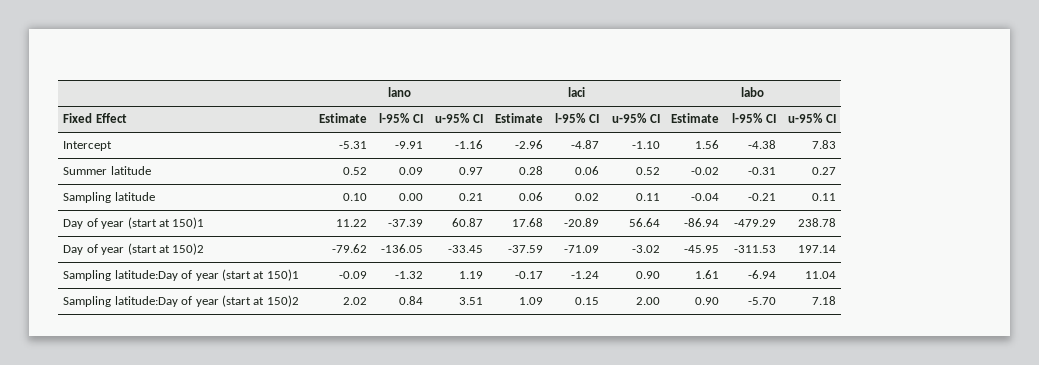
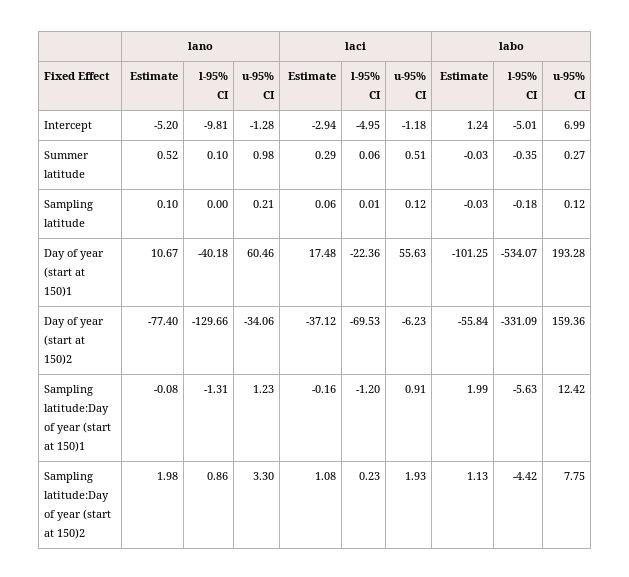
[338,141,367,149] [394,141,423,149] [454,140,483,149] [514,140,543,149] [570,140,599,149] [631,141,660,149] [694,140,719,149] [747,140,776,149] [811,140,836,149] [63,166,151,175] [342,167,367,175] [398,167,423,175] [458,167,483,175] [518,166,543,175] [574,166,599,175] [635,167,660,175] [690,167,719,175] [747,167,776,175] -5.31 | -9.91 | -1.16 | -2.96 | -4.87 | -1.10 | 1.56 | -4.38 | 7.83 // Summer latitude | 0.52 | 0.09 | 0.97 | 0.28 | 0.06 | 0.52 | -0.02 | -0.31 -> [153,121,178,129] [203,121,228,129] [249,121,274,129] [311,121,336,129] [355,121,380,129] [401,121,426,129] [466,121,488,129] [512,121,537,129] [563,121,585,129] [44,151,90,159] [44,170,86,178] [156,151,178,159] [206,151,228,159] [252,151,274,159] [314,151,336,159] [358,151,380,159] [404,151,426,159] [463,151,488,159] [512,151,537,159] -5.20 | -9.81 | -1.28 | -2.94 | -4.95 | -1.18 | 1.24 | -5.01 | 6.99 // Summer latitude | 0.52 | 0.10 | 0.98 | 0.29 | 0.06 | 0.51 | -0.03 | -0.35
[574,193,599,201] [635,193,660,201] [690,193,719,201] [747,193,776,201] [811,193,836,201] 0.02 | 0.11 | -0.04 | -0.21 | 0.11 -> [358,200,380,208] [404,200,426,208] [463,200,488,208] [512,200,537,208] [563,200,585,208] 0.01 | 0.12 | -0.03 | -0.18 | 0.12
[335,219,367,227] [387,219,423,227] [451,218,483,227] [511,218,543,227] [563,218,599,227] [628,218,660,227] [683,218,719,227] [733,219,776,227] [797,218,836,227] 11.22 | -37.39 | 60.87 | 17.68 | -20.89 | 56.64 | -86.94 | -479.29 | 238.78 -> [150,249,178,257] [197,249,228,257] [246,249,274,257] [308,249,336,257] [349,249,380,257] [398,249,426,257] [451,249,488,257] [500,249,537,257] [551,249,585,257] 10.67 | -40.18 | 60.46 | 17.48 | -22.36 | 55.63 | -101.25 | -534.07 | 193.28
[331,244,367,253] [380,244,423,253] [447,245,483,253] [507,245,543,253] [563,245,599,253] [631,245,660,253] [683,245,719,253] [733,245,776,253] [797,245,836,253] -79.62 | -136.05 | -33.45 | -37.59 | -71.09 | -3.02 | -45.95 | -311.53 | 197.14 -> [147,317,178,325] [191,317,228,325] [243,317,274,325] [305,317,336,325] [349,317,380,325] [401,317,426,325] [457,317,488,325] [500,317,537,325] [551,317,585,325] -77.40 | -129.66 | -34.06 | -37.12 | -69.53 | -6.23 | -55.84 | -331.09 | 159.36
[338,271,367,279] [394,271,423,279] [458,271,483,279] [514,271,543,279] [570,271,599,279] [635,271,660,279] [694,270,719,279] [747,270,776,279] [804,271,836,279] -0.09 | -1.32 | 1.19 | -0.17 | -1.24 | 0.90 | 1.61 | -6.94 | 11.04 -> [153,385,178,393] [203,385,228,393] [252,385,274,393] [311,385,336,393] [355,385,380,393] [404,385,426,393] [466,385,488,393] [512,385,537,393] [557,385,585,393] -0.08 | -1.31 | 1.23 | -0.16 | -1.20 | 0.91 | 1.99 | -5.63 | 12.42
[342,297,367,305] [398,296,423,305] [458,297,483,305] [518,297,543,305] [574,297,599,305] [635,297,660,305] [694,297,719,305] [747,297,776,305] [811,296,836,305] 2.02 | 0.84 | 3.51 | 1.09 | 0.15 | 2.00 | 0.90 | -5.70 | 7.18 -> [156,472,178,480] [206,472,228,480] [252,472,274,480] [314,472,336,480] [358,472,380,480] [404,472,426,480] [466,472,488,480] [512,472,537,480] [563,472,585,480] 1.98 | 0.86 | 3.30 | 1.08 | 0.23 | 1.93 | 1.13 | -4.42 | 7.75

